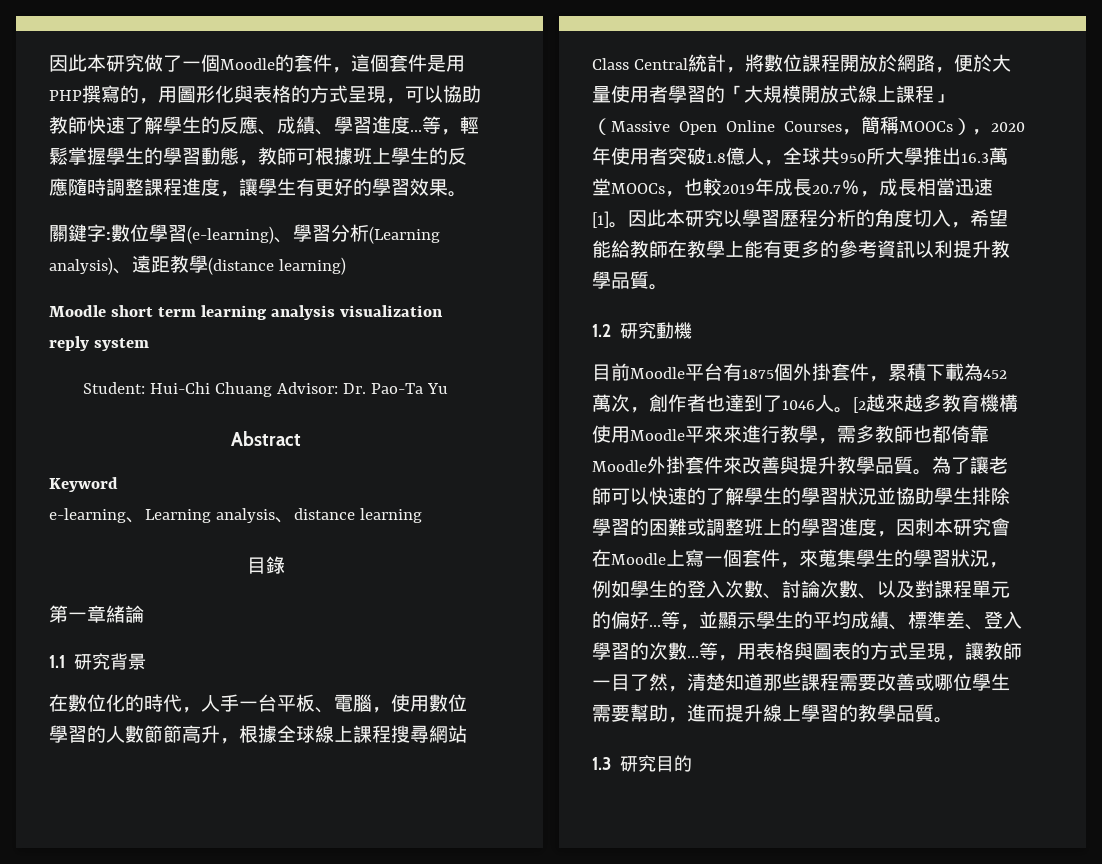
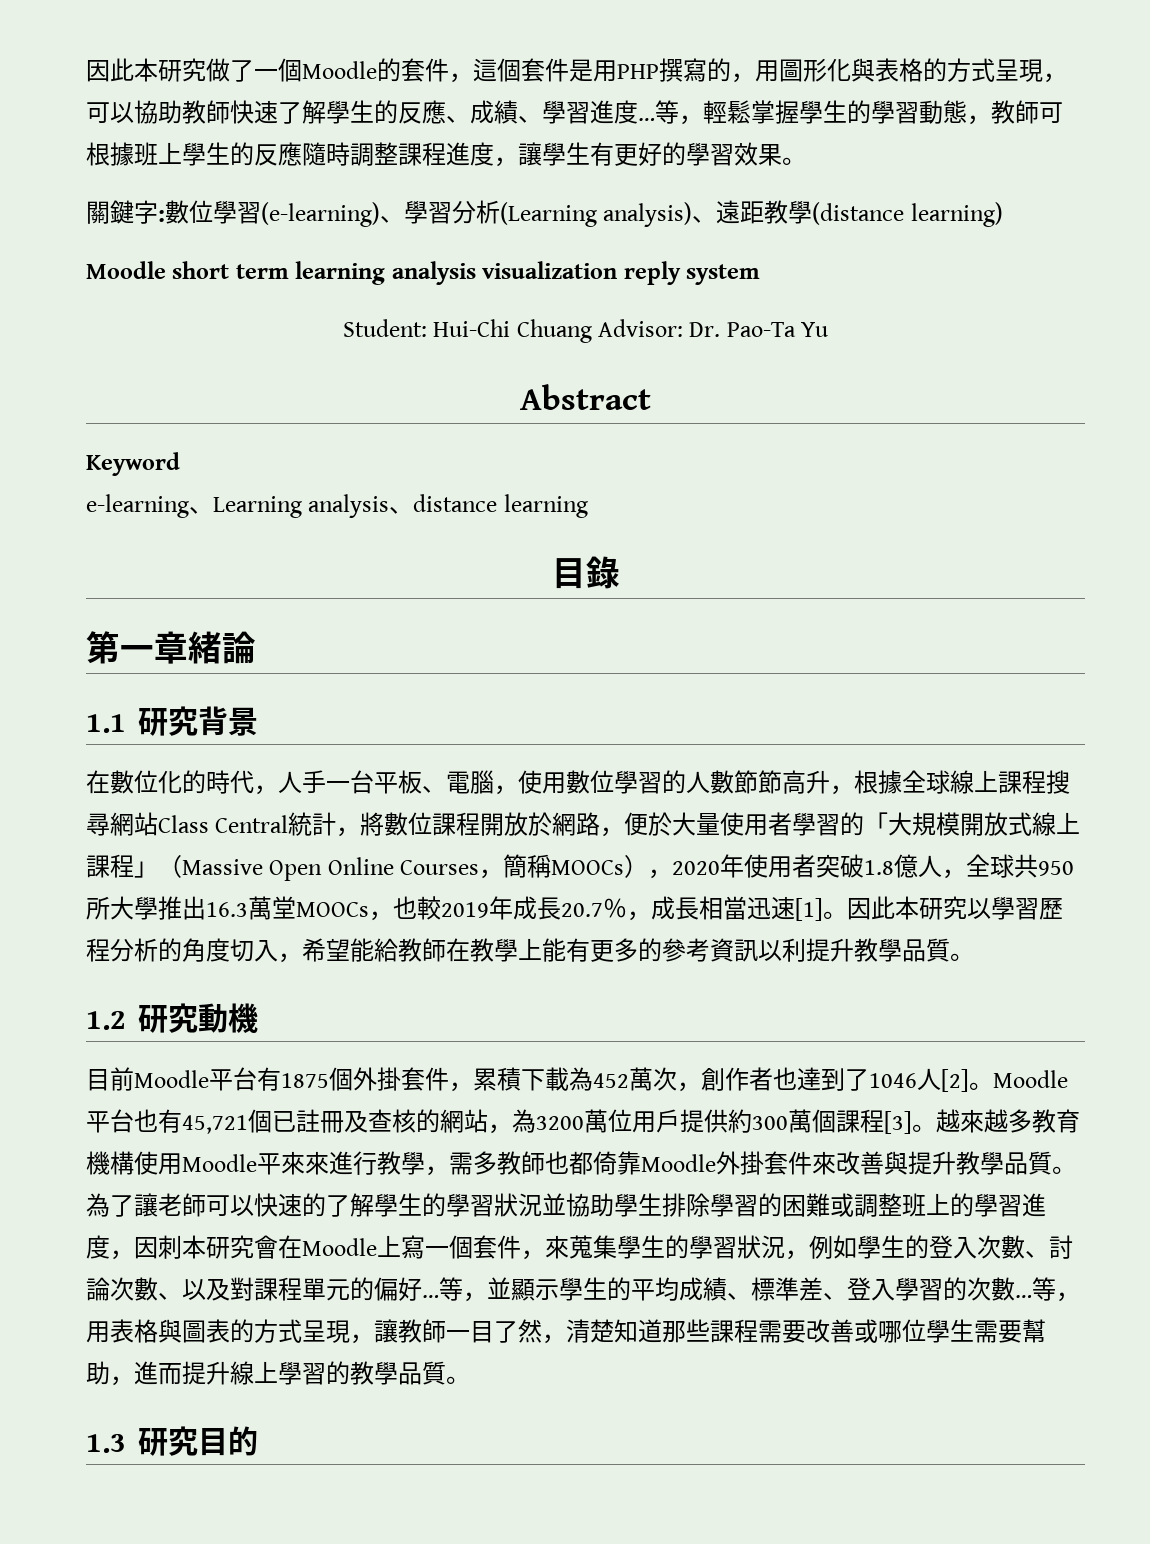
[834,397,866,413] 。[2 -> [941,1069,1068,1092] [86,1109,936,1134] [2]。Moodle平台也有45,721個已註冊及查核的網站，為3200萬位用戶提供約300萬個課程[3]。

